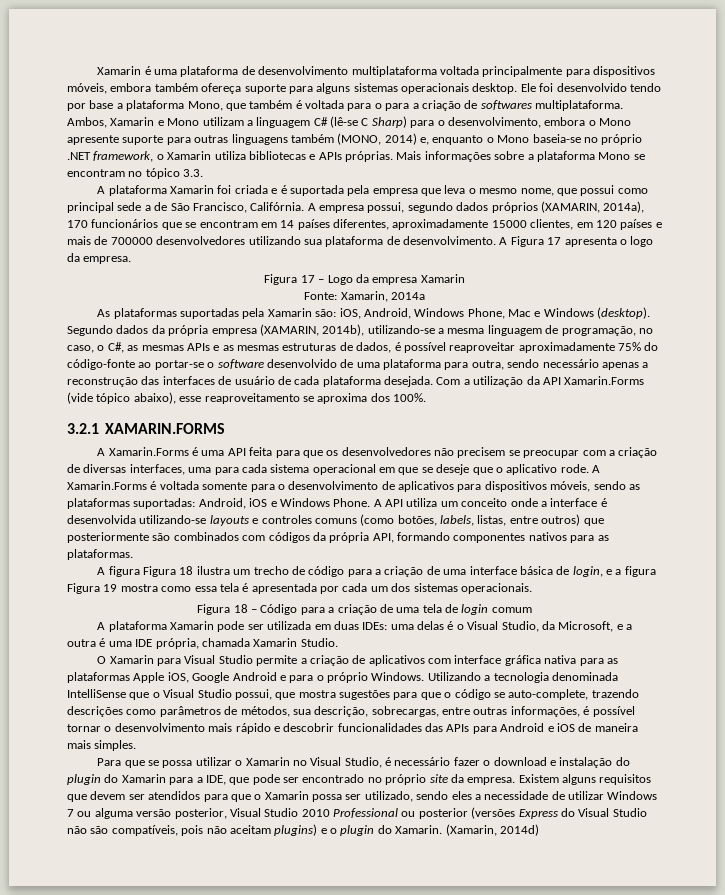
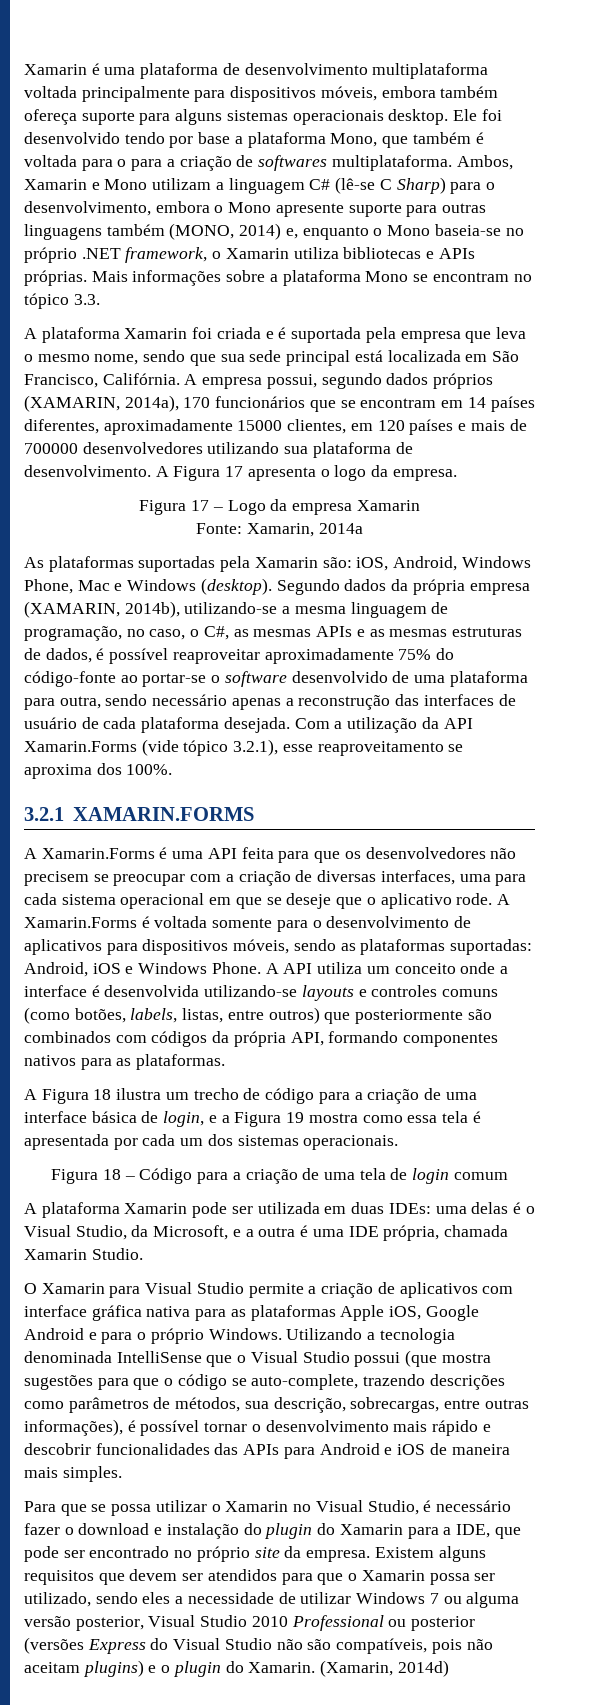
[556,185,648,196] [67,202,168,213] que possui como principal sede a de -> [143,350,488,366] sendo que sua sede principal está localizada em
[133,392,176,404] abaixo), -> [233,739,279,756] 3.2.1),
[108,566,140,577] figura -> (37, 1094) none
[624,566,656,577] figura -> (230, 1119) none
[234,689,296,700] possui, que -> [354,1350,438,1367] possui (que
[510,706,580,717] informações, -> [24,1419,123,1436] informações),

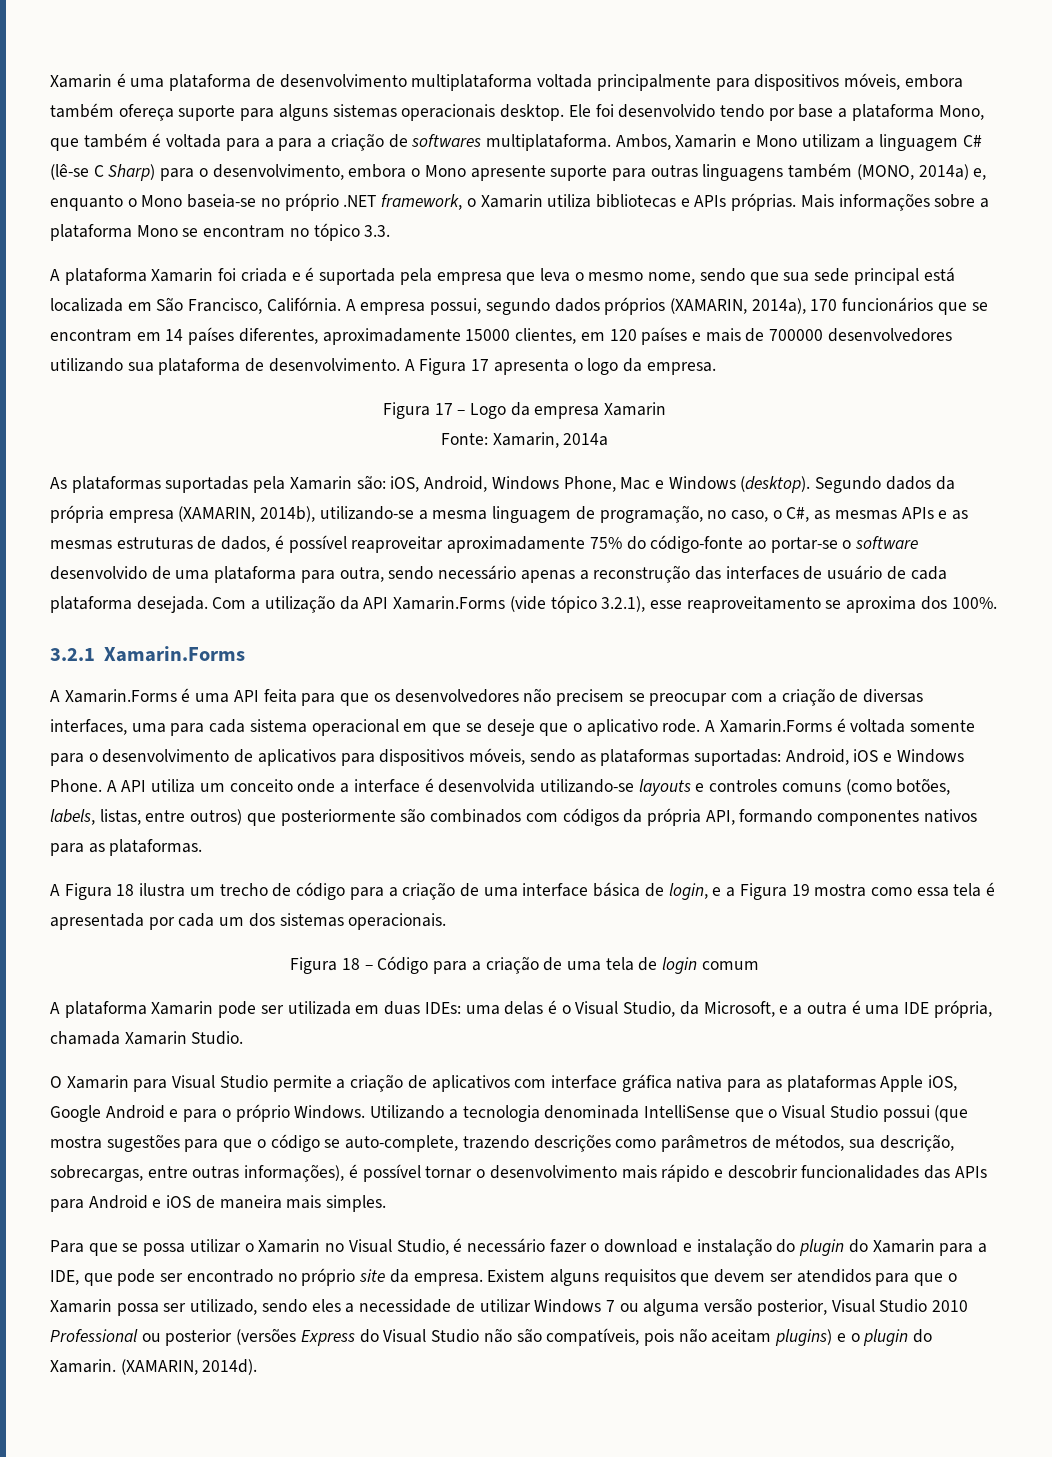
[117,159,127,167] o -> [264,138,274,148] a
[239,223,282,240] 2014) -> [918,164,969,180] 2014a)
[72,807,254,821] XAMARIN.FORMS -> [103,646,245,662] Xamarin.Forms
[320,1660,449,1677] (Xamarin, 2014d) -> [120,1359,258,1375] (XAMARIN, 2014d).

